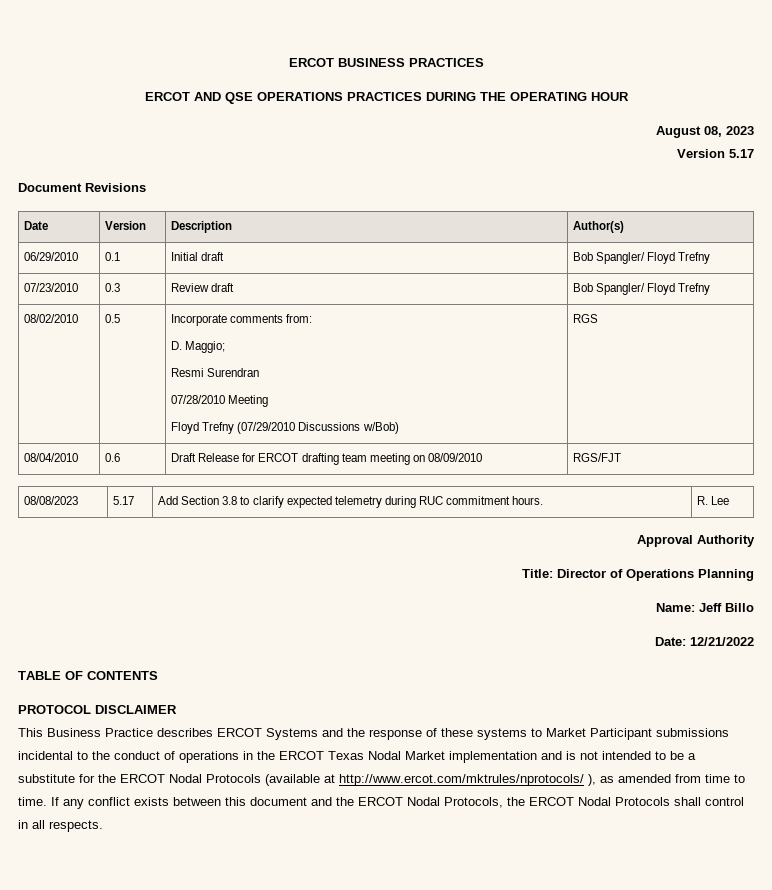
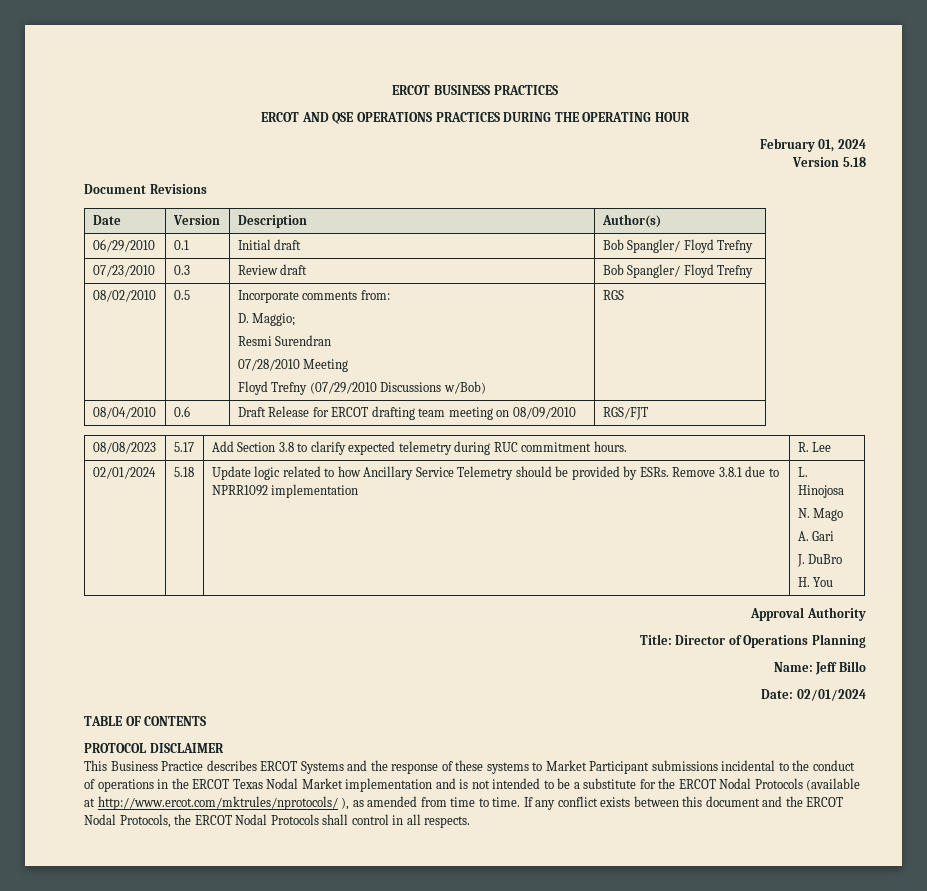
[656,126,754,138] [677,149,754,158] August 08, 2023 // Version 5.17 -> [759,138,866,152] [792,157,866,167] February 01, 2024 // Version 5.18
(730, 500) none -> [92,467,156,479] [173,467,194,477] [211,466,779,480] [211,484,359,498] [797,467,808,477] [797,485,844,498] [797,508,844,521] [797,531,835,541] [796,554,843,567] [797,577,834,587] // 02/01/2024 | 5.18 | Update logic related to how Ancillary Service Telemetry should be provided by ESRs. Remove 3.8.1 due to NPRR1092 implementation | L. Hinojosa // N. Mago // A. Gari // J. DuBro // H. You
[690,637,754,646] 12/21/2022 -> [797,689,866,701] 02/01/2024

